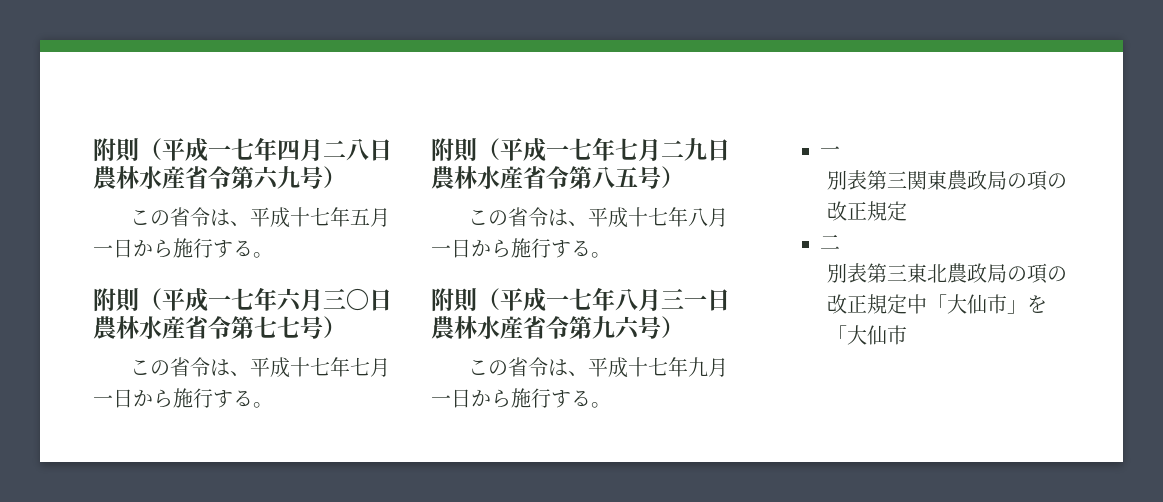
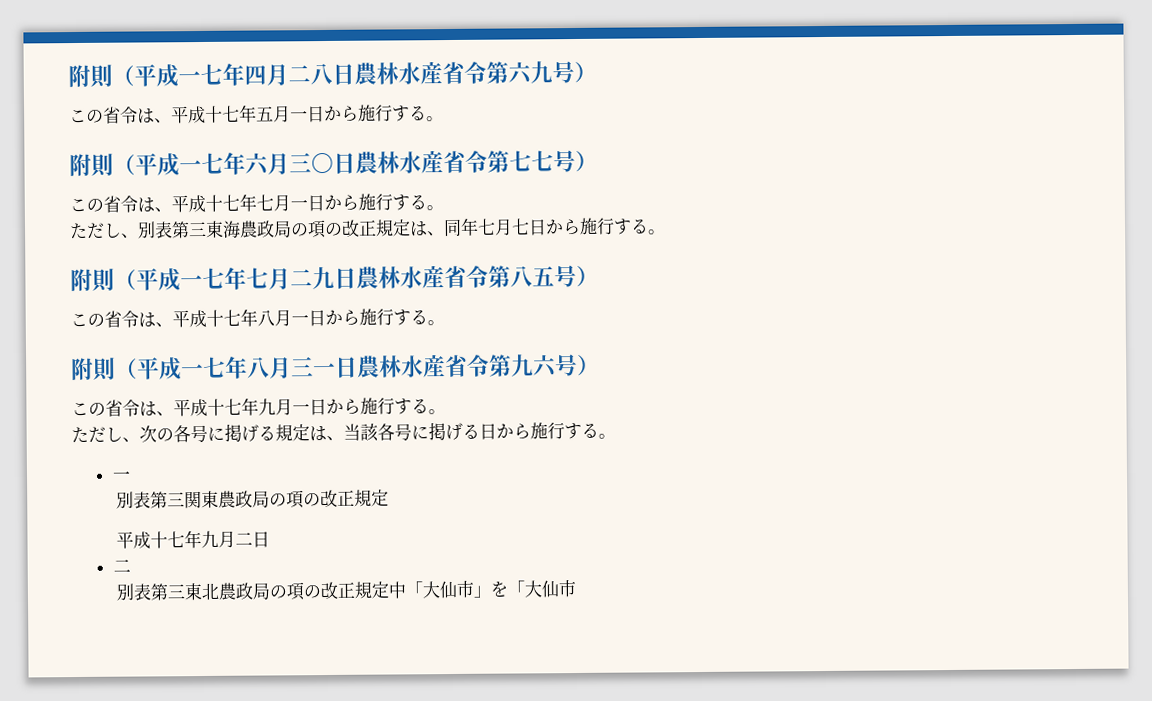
(273, 405) none -> [69,217,666,240] // ただし、別表第三東海農政局の項の改正規定は、同年七月七日から施行する。
(611, 405) none -> [71,422,616,444] // ただし、次の各号に掲げる規定は、当該各号に掲げる日から施行する。
(907, 211) none -> [115,530,270,549] // 平成十七年九月二日

